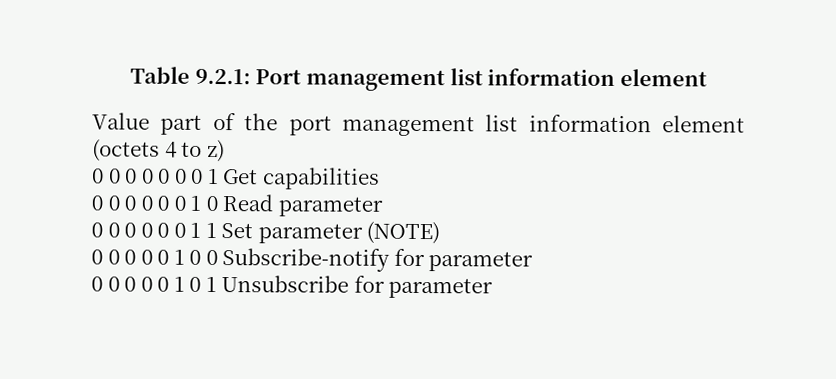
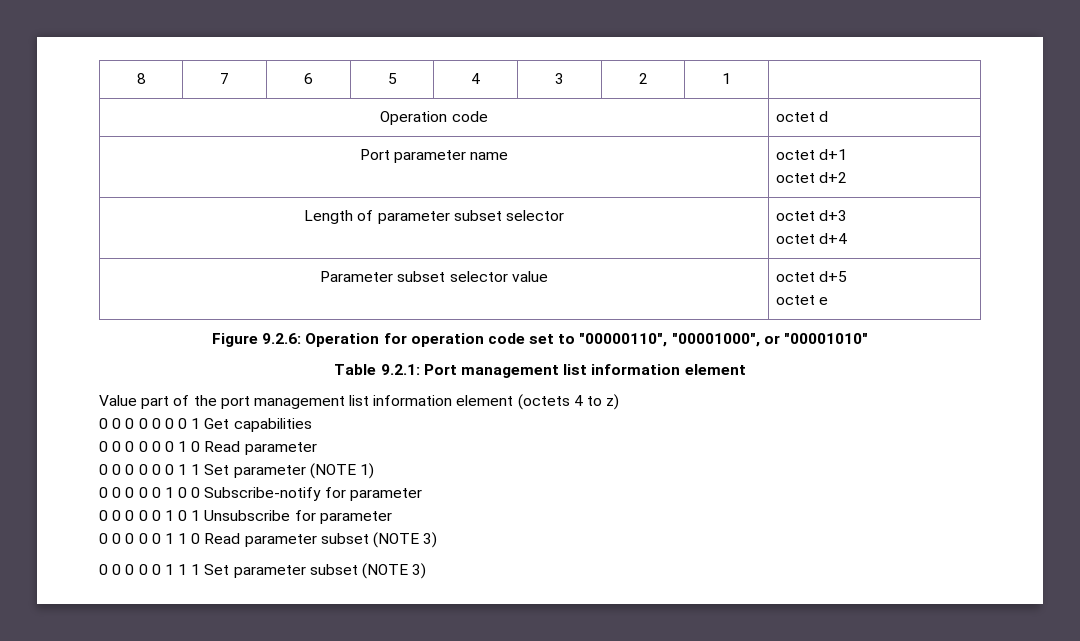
(130, 75) none -> [136,73,146,84] [220,73,229,84] [304,73,313,84] [387,73,397,84] [471,73,480,84] [555,73,564,84] [638,73,648,84] [722,73,731,84] [380,111,488,125] [775,111,828,122] [359,149,509,163] [775,149,847,160] [775,172,847,183] [304,210,564,224] [775,210,847,221] [775,233,847,244] [320,271,548,282] [775,271,847,282] [775,295,828,305] [211,333,869,347] 8 | 7 | 6 | 5 | 4 | 3 | 2 | 1 | // Operation code | octet d // Port parameter name | octet d+1 // octet d+2 // Length of parameter subset selector | octet d+3 // octet d+4 // Parameter subset selector value | octet d+5 // octet e // Figure 9.2.6: Operation for operation code set to "00000110", "00001000", or "00001010" //
[366,221,441,245] (NOTE) -> [309,463,375,479] (NOTE 1)
(494, 288) none -> [99,532,438,548] [99,563,427,579] // 0 0 0 0 0 1 1 0 Read parameter subset (NOTE 3) // 0 0 0 0 0 1 1 1 Set parameter subset (NOTE 3)

